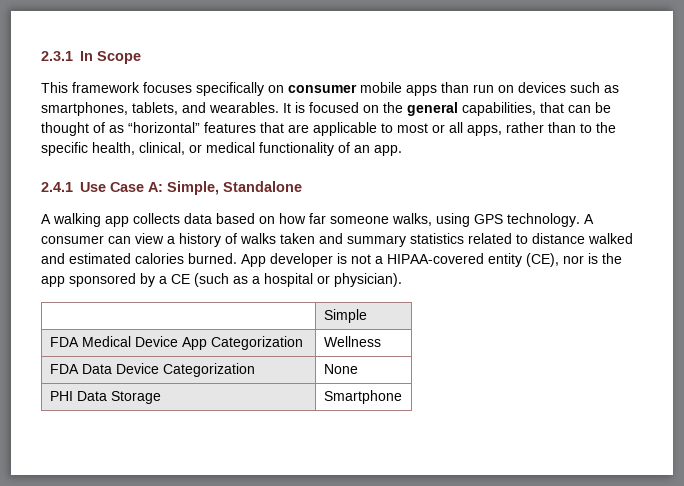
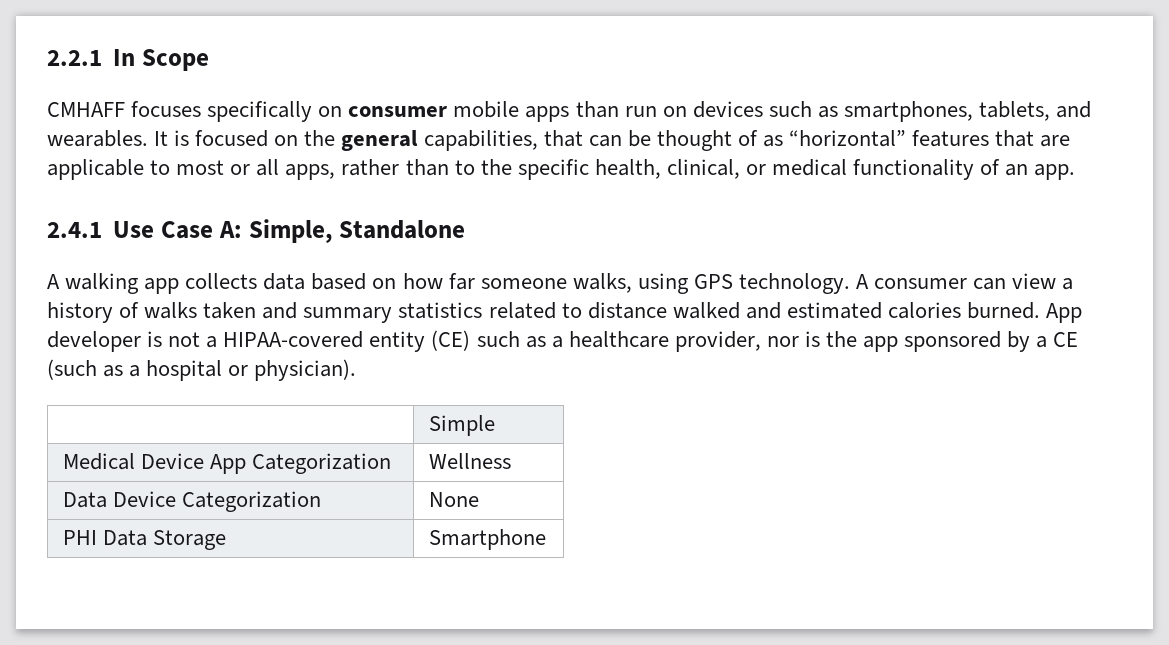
[41,51,73,61] 2.3.1 -> [47,50,102,66] 2.2.1
[41,82,140,93] This framework -> [47,102,125,117] CMHAFF
[526,253,559,267] (CE), -> [431,330,761,352] (CE) such as a healthcare provider,
[49,337,79,347] FDA -> (496, 425) none
[49,364,79,374] FDA -> (512, 461) none

